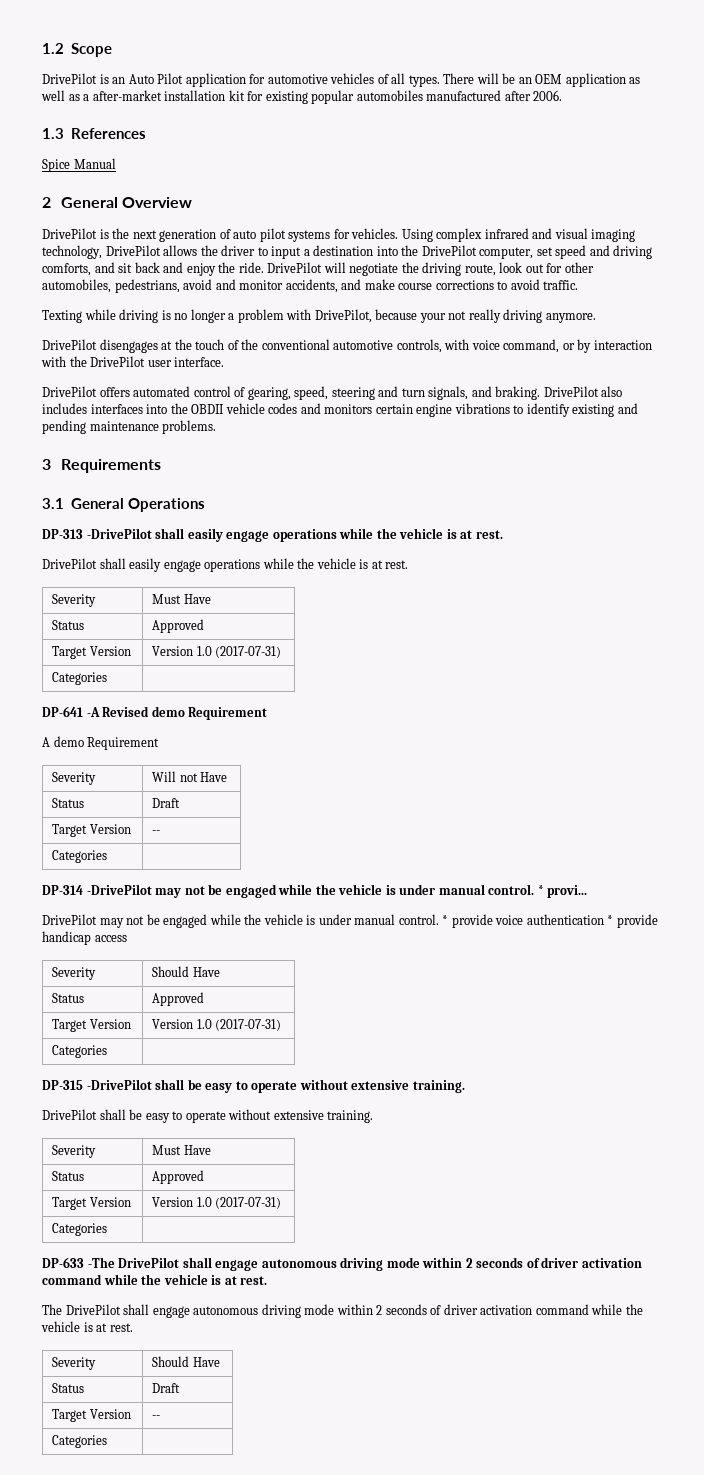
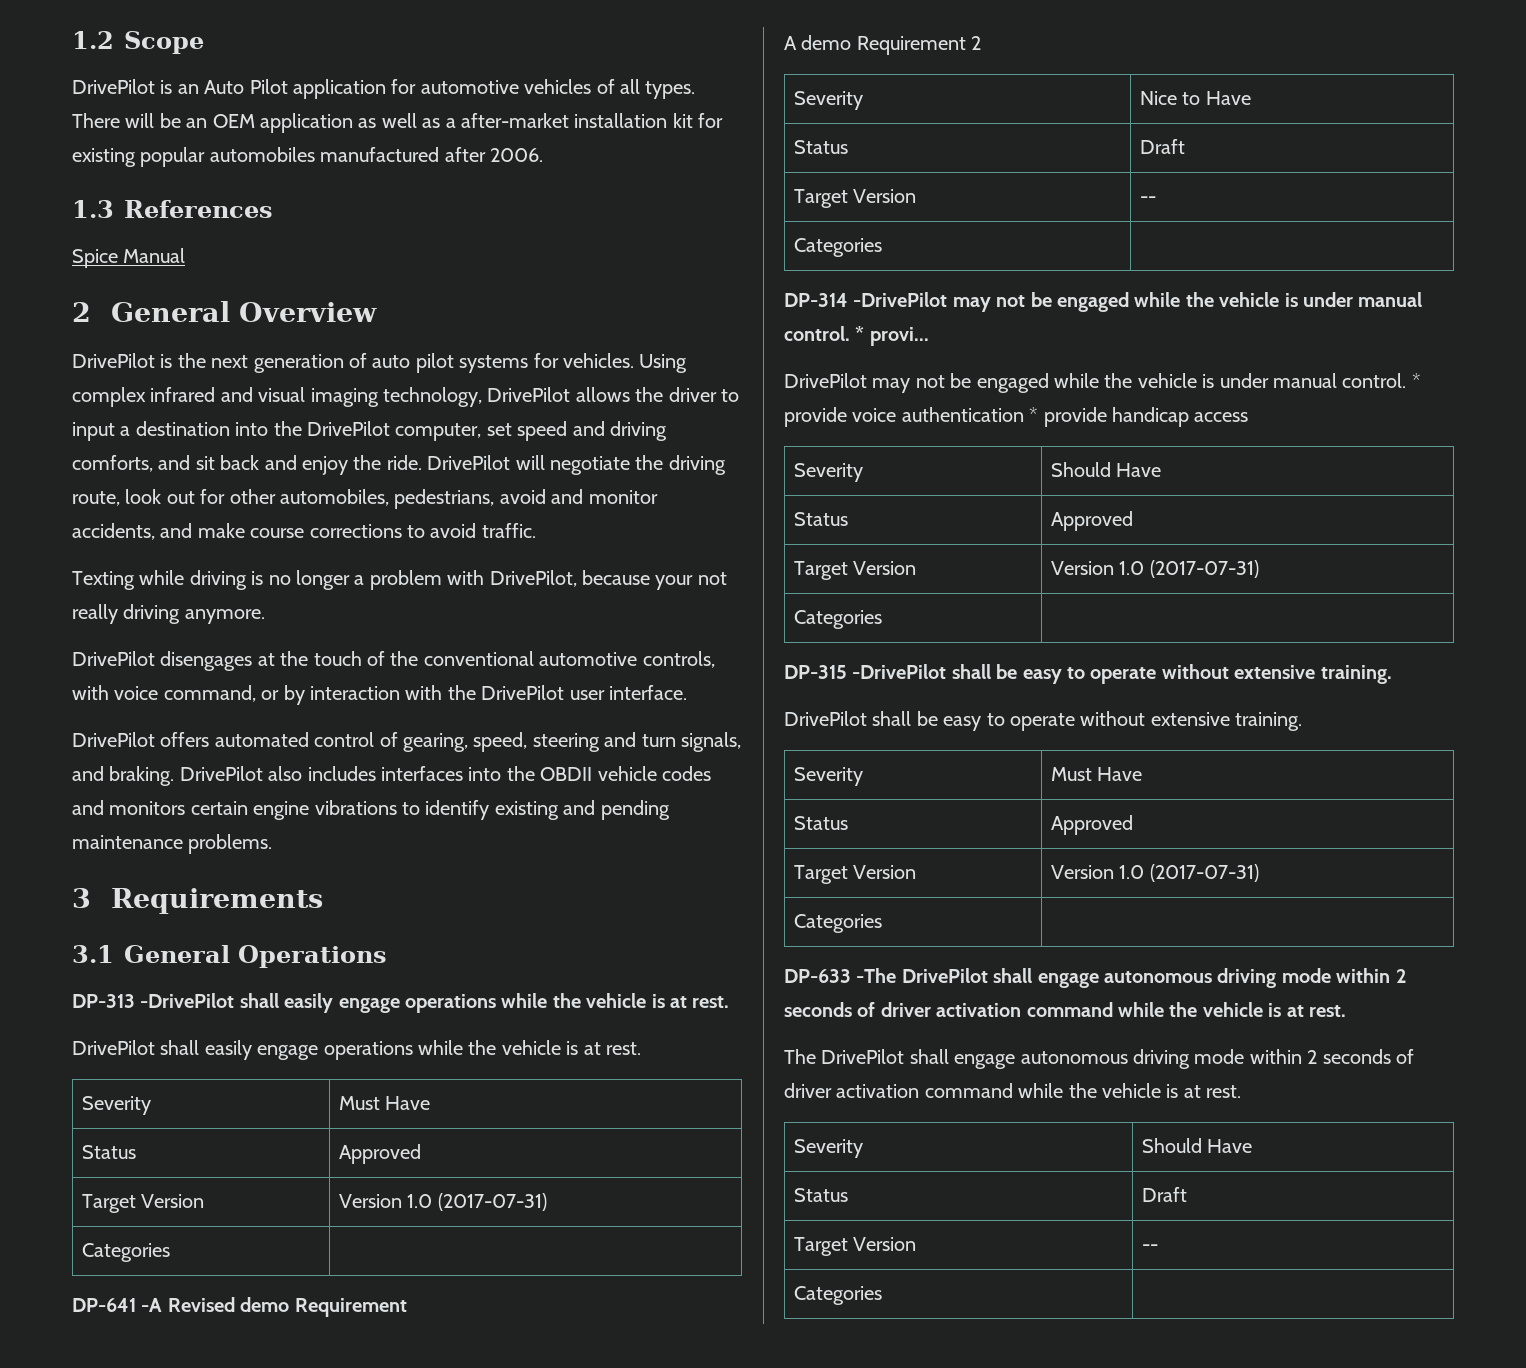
[51,772,96,785] [151,771,198,782] // Severity | Will not -> [971,36,982,50] [794,91,864,110] [1140,91,1201,105] 2 // Severity | Nice to

